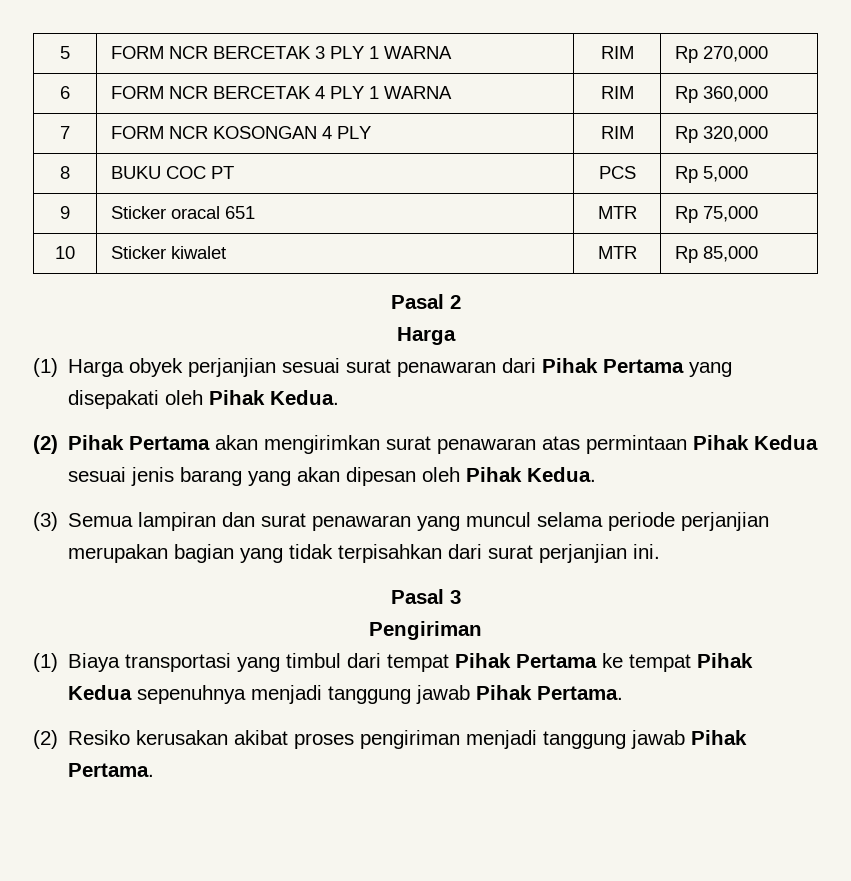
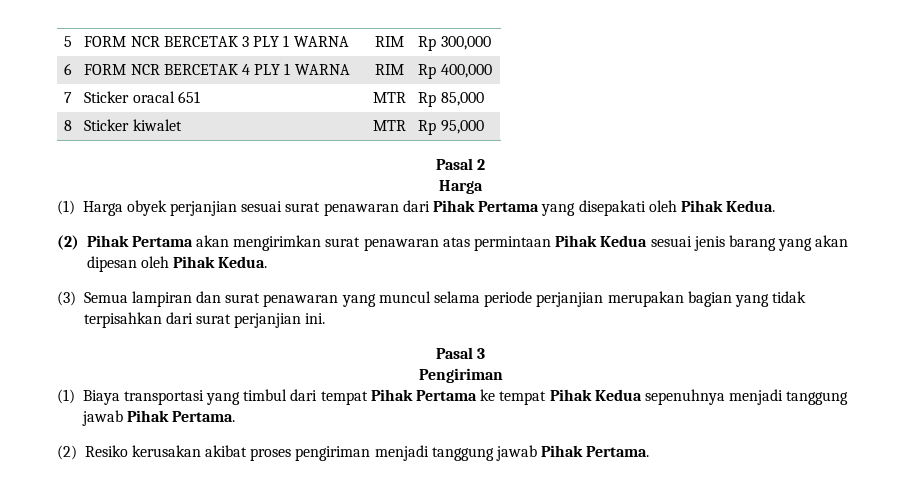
[702,46,768,62] 270,000 -> [440,36,491,50] 300,000
[702,86,768,102] 360,000 -> [440,64,492,78] 400,000
[110,126,371,139] [600,126,634,139] [674,126,768,143] [60,166,70,179] [110,166,234,179] [598,166,636,179] [674,166,748,183] [60,206,70,219] | FORM NCR KOSONGAN 4 PLY | RIM | Rp 320,000 // 8 | BUKU COC PT | PCS | Rp 5,000 // 9 -> (72, 97) none
[702,206,758,222] [55,246,75,259] 75,000 // 10 -> [440,92,484,106] [64,120,72,131] 85,000 // 8
[702,246,758,262] 85,000 -> [440,120,484,134] 95,000

